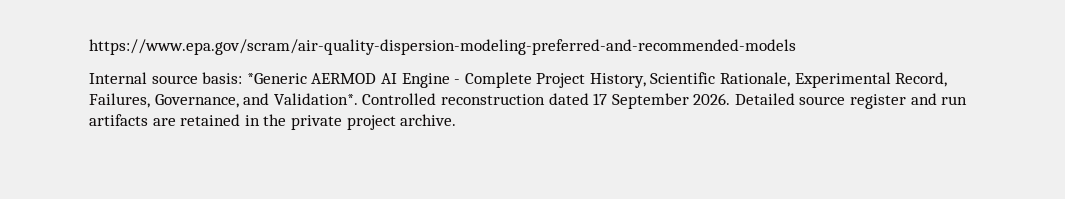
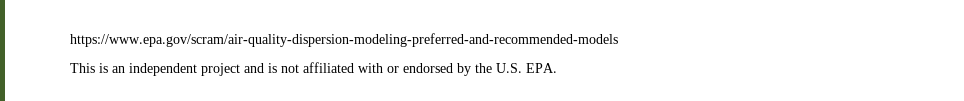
[89,72,948,88] [89,93,968,109] [89,114,457,130] Internal source basis: *Generic AERMOD AI Engine - Complete Project History, Scientific Rationale, Experimental Record, Failures, Governance, and Validation*. Controlled reconstruction dated 17 September 2026. Detailed source register and run artifacts are retained in the private project archive. -> [70,62,557,76] This is an independent project and is not affiliated with or endorsed by the U.S. EPA.

